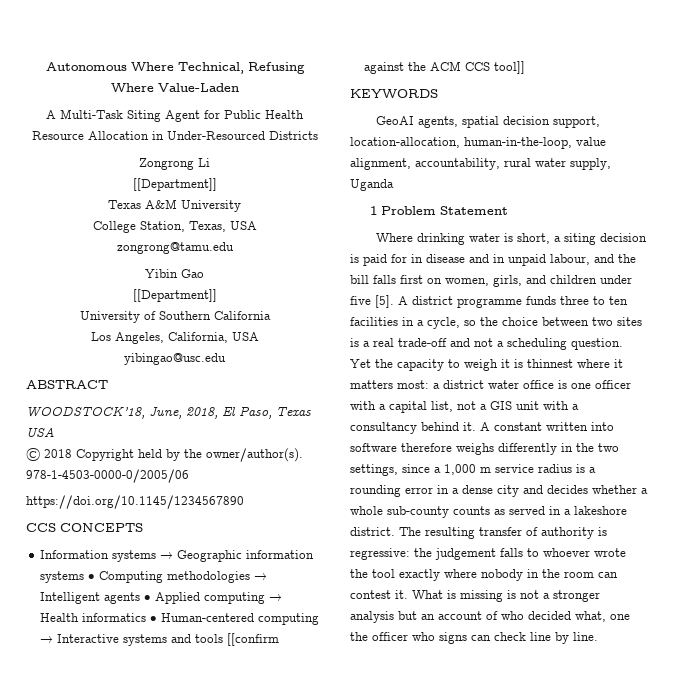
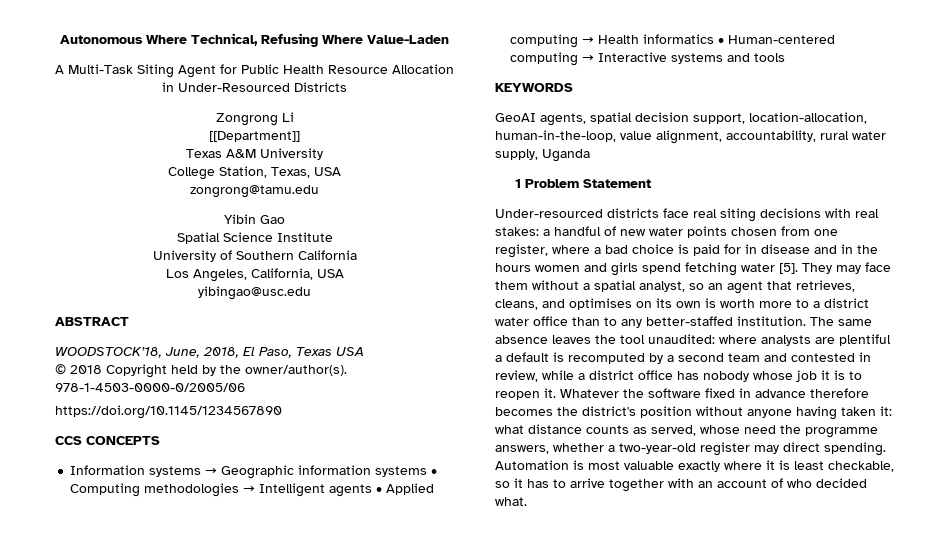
[132,289,217,302] [[Department]] -> [176,232,333,244] Spatial Science Institute
[227,633,280,646] [364,61,526,74] [[confirm against the ACM CCS tool]] -> (786, 57) none
[375,233,647,245] Where drinking water is short, a siting decision -> [495,208,879,222] [495,226,838,238] [495,244,674,258] Under-resourced districts face real siting decisions with real stakes: a handful of new water points chosen from one register, where a bad choice
[508,254,636,266] [350,275,632,287] [350,295,628,308] [350,317,642,329] [350,338,623,350] [350,359,623,371] [350,380,631,389] [350,401,579,413] [350,422,614,434] [350,443,619,455] [350,464,596,476] [350,485,648,497] [350,506,627,518] [350,527,607,539] [350,548,626,560] [350,569,618,581] [350,590,600,602] [350,611,417,623] unpaid labour, and the bill falls first on women, girls, and children under five [5]. A district programme funds three to ten facilities in a cycle, so the choice between two sites is a real trade-off and not a scheduling question. Yet the capacity to weigh it is thinnest where it matters most: a district water office is one officer with a capital list, not a GIS unit with a consultancy behind it. A constant written into software therefore weighs differently in the two settings, since a 1,000 m service radius is a rounding error in a dense city and decides whether a whole sub-county counts as served in a lakeshore district. The resulting transfer of authority is regressive: the judgement falls to whoever wrote the tool exactly where nobody in the room can contest it. What is missing is not a stronger analysis but -> [857,245,878,254] [495,262,891,276] [495,280,855,294] [495,298,869,310] [495,316,872,328] [495,334,891,346] [495,352,871,364] [495,370,862,382] [495,388,869,400] [495,406,892,420] [495,424,878,438] [495,442,886,456] [495,460,894,472] [495,478,694,492] the hours women and girls spend fetching water [5]. They may face them without a spatial analyst, so an agent that retrieves, cleans, and optimises on its own is worth more to a district water office than to any better-staffed institution. The same absence leaves the tool unaudited: where analysts are plentiful a default is recomputed by a second team and contested in review, while a district office has nobody whose job it is to reopen it. Whatever the software fixed in advance therefore becomes the district's position without anyone having taken it: what distance counts as served, whose need the programme answers, whether a two-year-old register may direct spending. Automation is most valuable exactly where it is least checkable, so it has to arrive together with
[575,611,630,622] [350,632,598,644] what, one the officer who signs can check line by line. -> [495,497,527,506] what.

